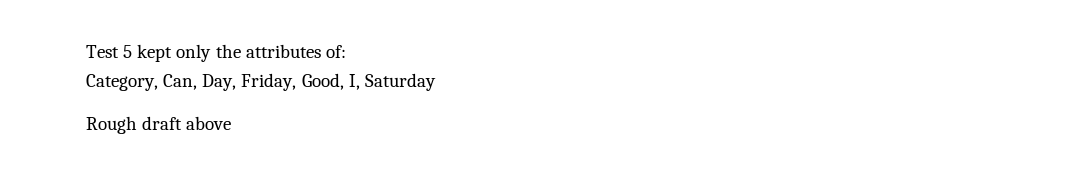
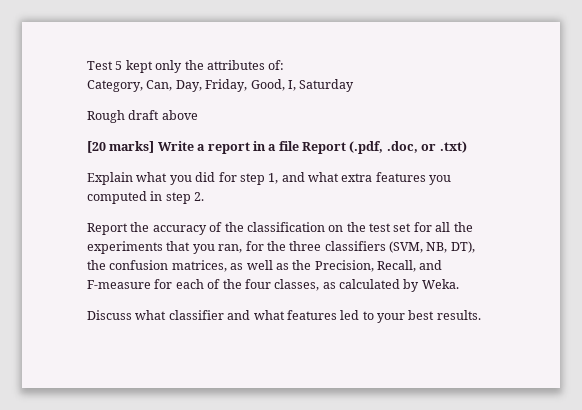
(232, 123) none -> [87,141,467,154] [87,172,452,185] [87,191,205,204] [87,222,473,235] [87,241,475,254] [87,260,443,272] [87,279,459,292] [87,310,481,323] // [20 marks] Write a report in a file Report (.pdf, .doc, or .txt) // Explain what you did for step 1, and what extra features you computed in step 2. // Report the accuracy of the classification on the test set for all the experiments that you ran, for the three classifiers (SVM, NB, DT), the confusion matrices, as well as the Precision, Recall, and F-measure for each of the four classes, as calculated by Weka. // Discuss what classifier and what features led to your best results.

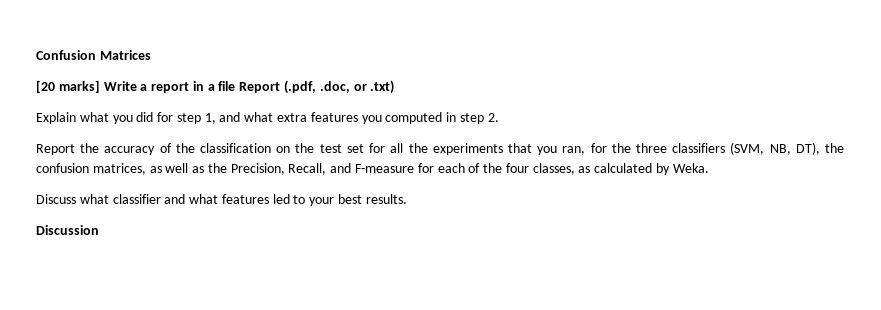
[87,60,285,73] [87,79,355,92] [87,110,198,123] Test 5 kept only the attributes of: // Category, Can, Day, Friday, Good, I, Saturday // Rough draft above -> [36,50,151,60] Confusion Matrices
(481, 315) none -> [36,225,99,235] // Discussion

